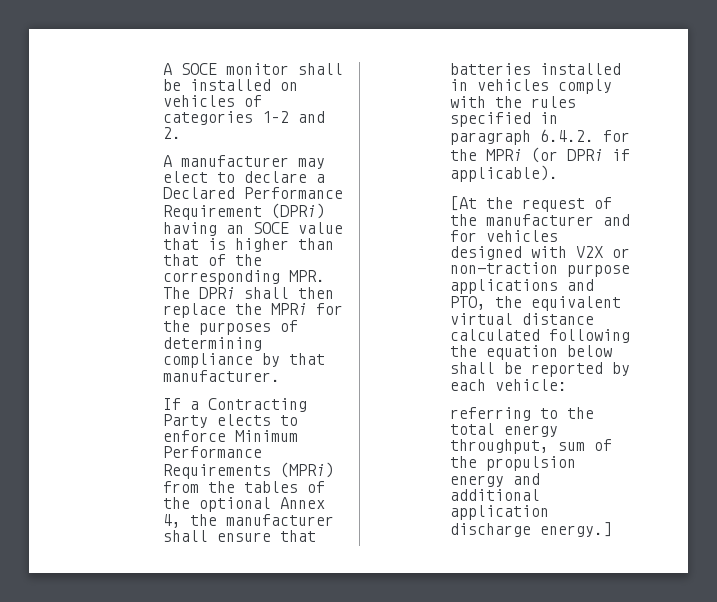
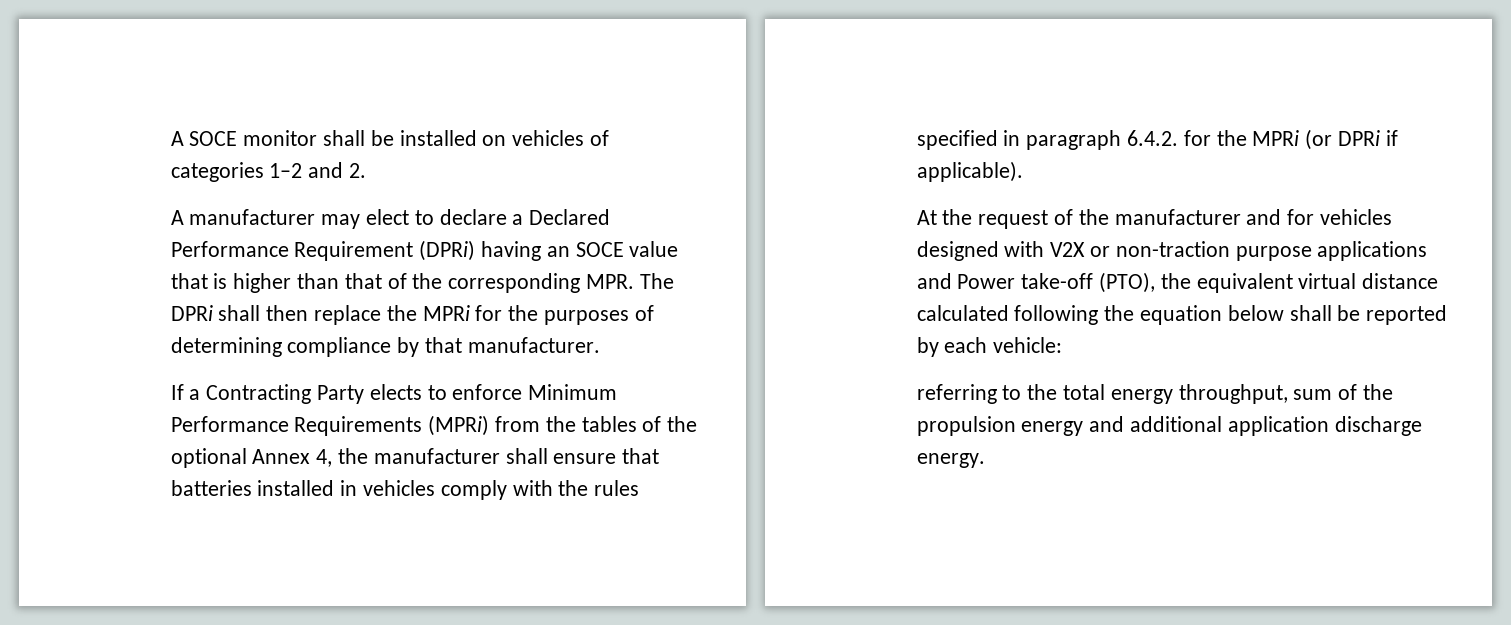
[450,196,478,211] [At -> [916,210,937,225] At
[450,296,487,310] PTO, -> [957,272,1155,293] Power take-off (PTO),
[540,522,613,537] energy.] -> [916,453,985,468] energy.

